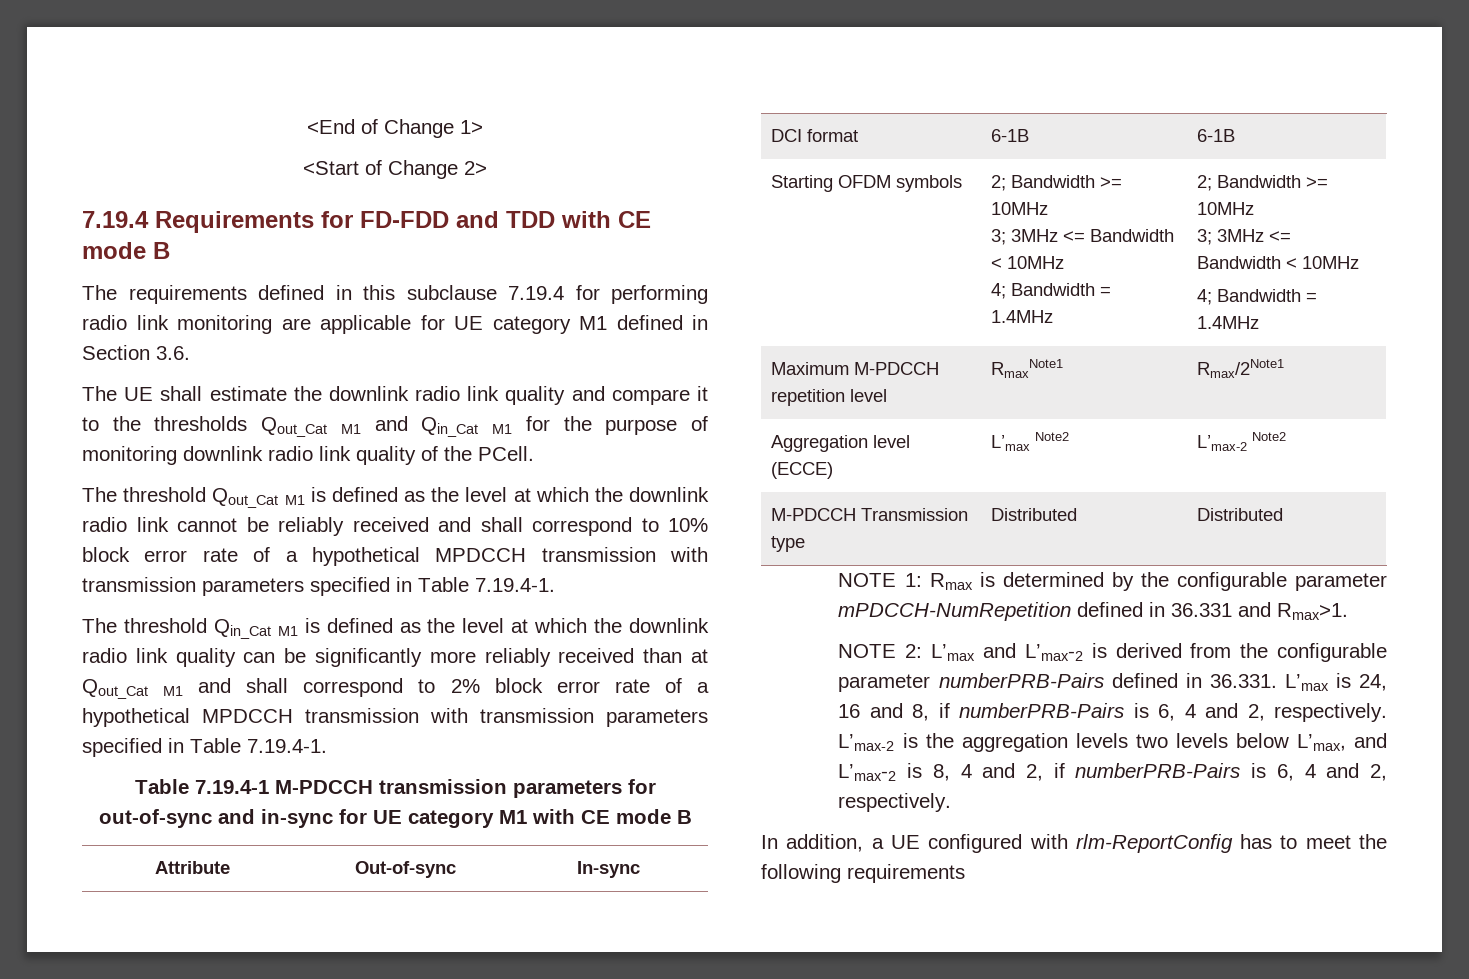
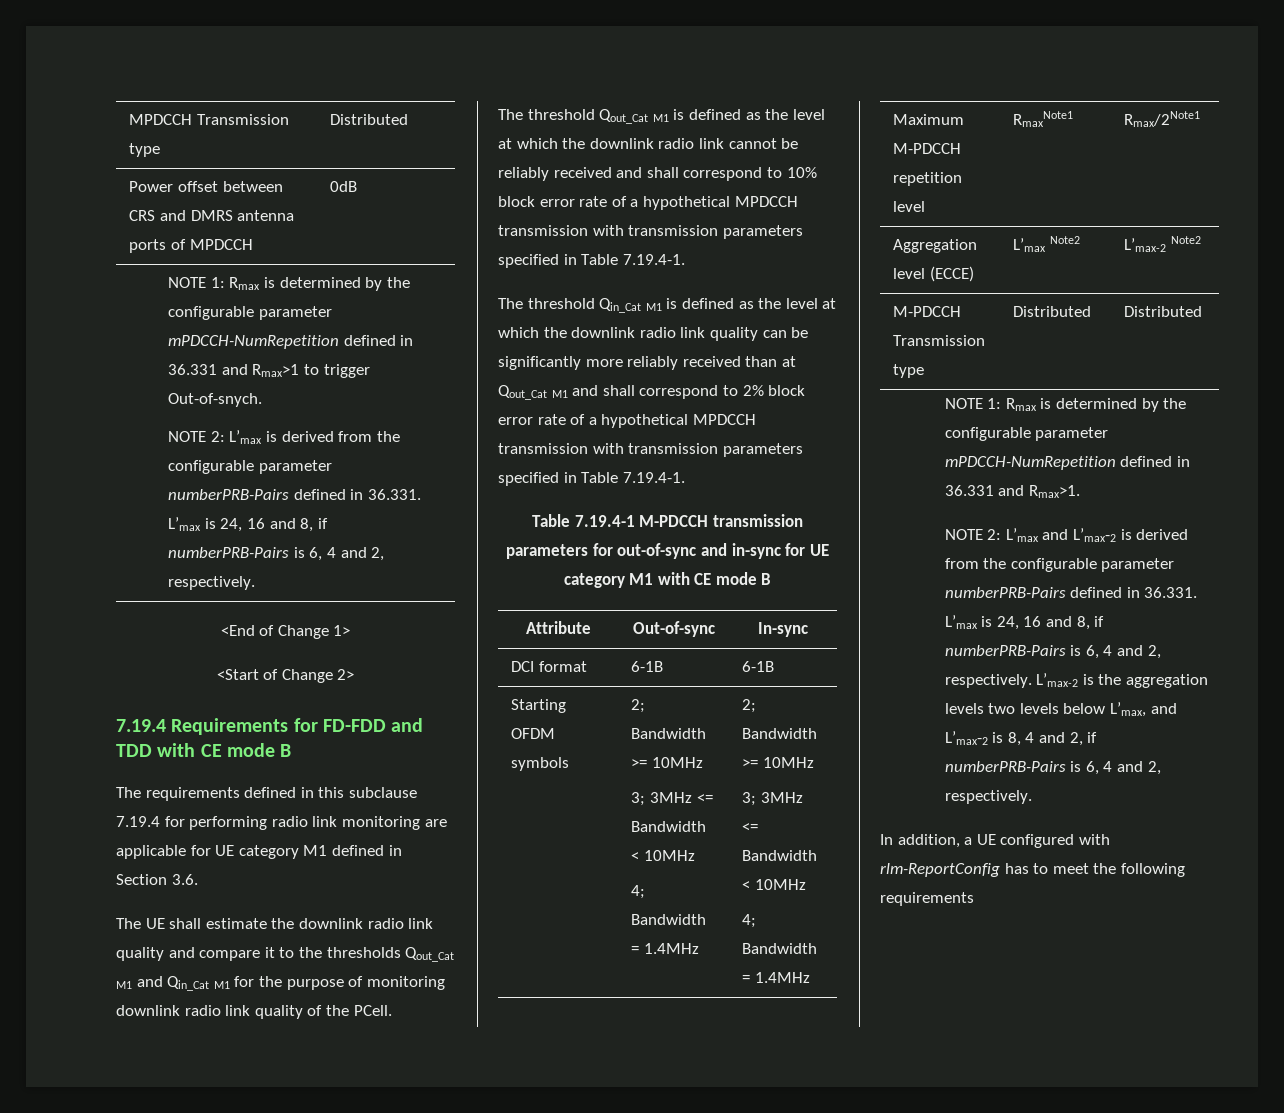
(307, 126) none -> [129,114,290,125] [129,143,161,157] [330,114,409,125] [129,181,283,192] [129,210,295,221] [129,239,253,253] [330,181,358,192] [168,277,410,291] [168,306,332,320] [168,335,414,349] [168,364,370,378] [168,393,263,407] [168,430,400,444] [168,460,332,474] [168,489,421,500] [168,517,328,532] [168,547,385,561] [168,576,256,590] MPDCCH Transmission type | Distributed // Power offset between CRS and DMRS antenna ports of MPDCCH | 0dB // NOTE 1: Rmax is determined by the configurable parameter mPDCCH-NumRepetition defined in 36.331 and Rmax>1 to trigger Out-of-snych. // NOTE 2: L’max is derived from the configurable parameter numberPRB-Pairs defined in 36.331. L’max is 24, 16 and 8, if numberPRB-Pairs is 6, 4 and 2, respectively. //

